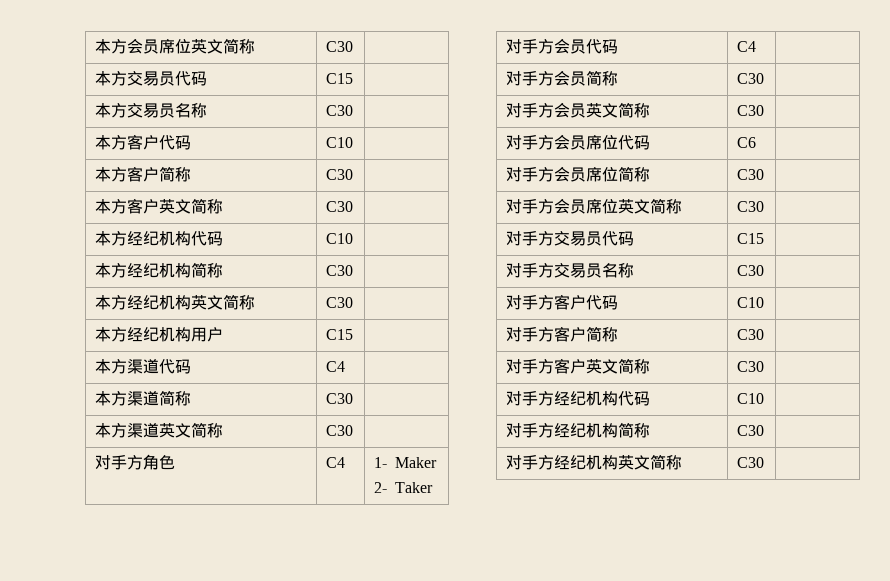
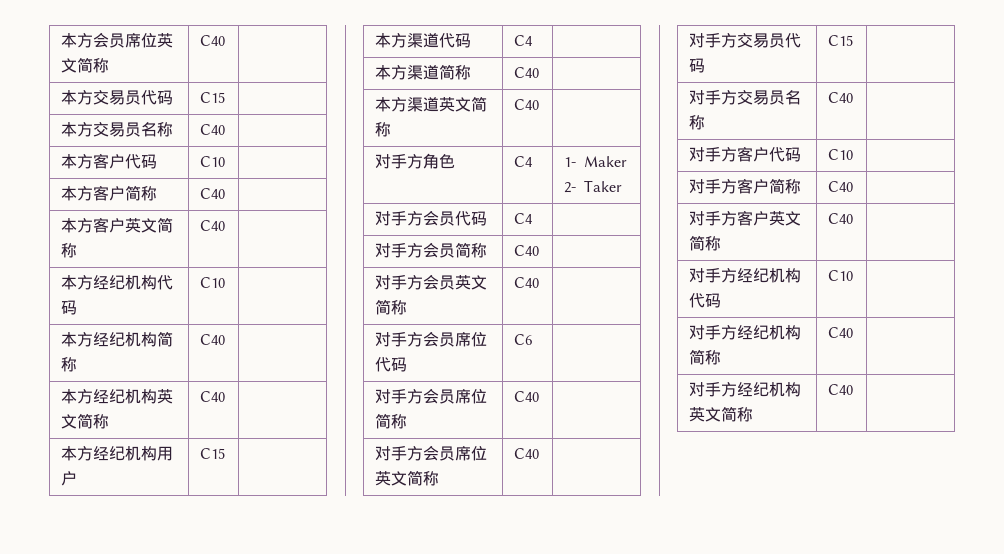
[326,41,354,52] C30 -> [199,35,225,46] C40
[326,105,354,116] C30 -> [199,124,225,135] C40
[326,169,354,180] C30 -> [199,188,225,199] C40
[326,201,354,212] C30 -> [199,220,225,231] C40
[326,265,354,276] C30 -> [199,334,225,345] C40
[326,297,354,308] C30 -> [199,391,225,402] C40
[326,393,354,404] C30 -> [513,67,539,78] C40
[326,425,354,436] C30 -> [513,99,539,110] C40
[737,73,765,84] C30 -> [513,245,539,256] C40
[737,105,765,116] C30 -> [513,277,539,288] C40
[737,169,765,180] C30 -> [513,391,539,402] C40
[737,201,765,212] C30 -> [513,448,539,459] C40
[737,265,765,276] C30 -> [827,92,853,103] C40
[737,329,765,340] C30 -> [827,181,853,192] C40
[737,361,765,372] C30 -> [827,213,853,224] C40
[737,425,765,436] C30 -> [827,327,853,338] C40
[737,457,765,468] C30 -> [827,384,853,395] C40

